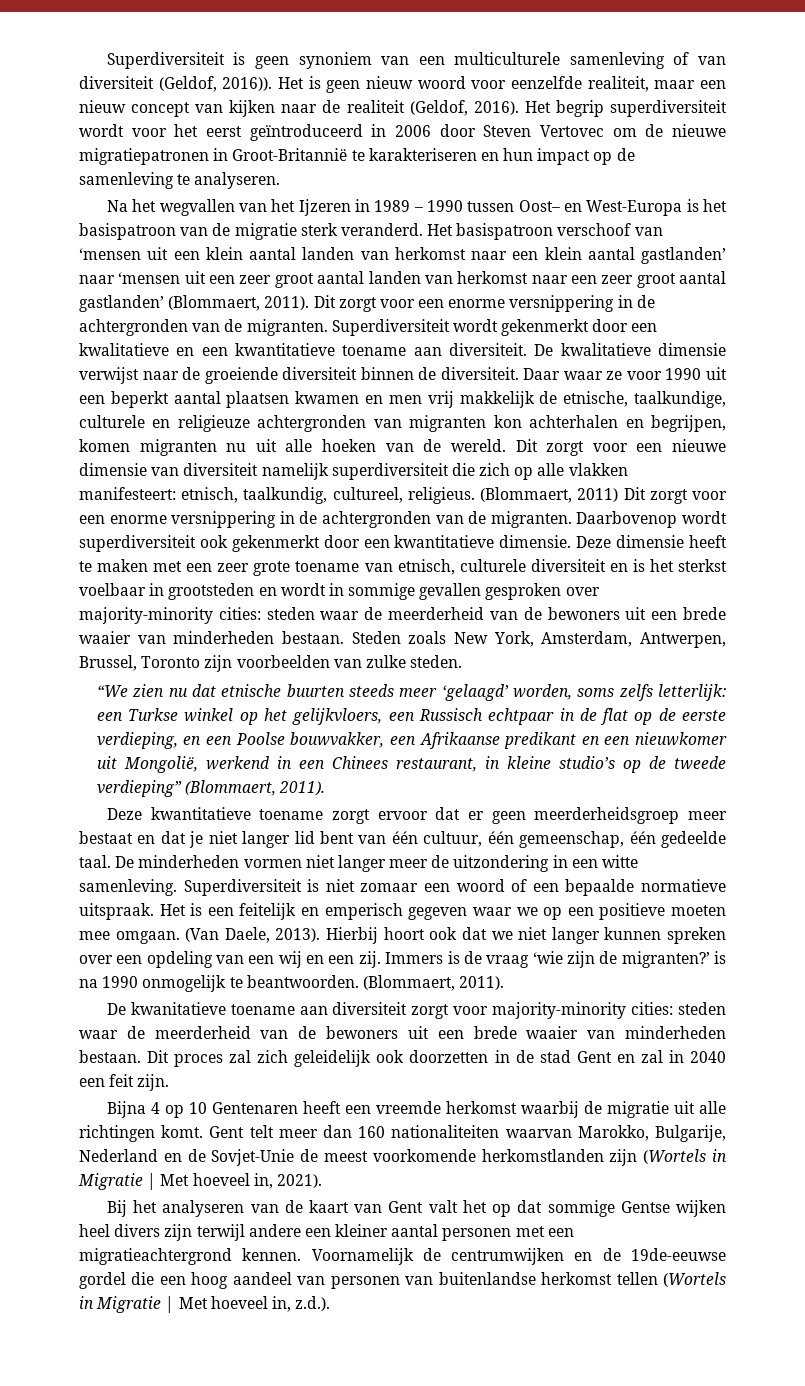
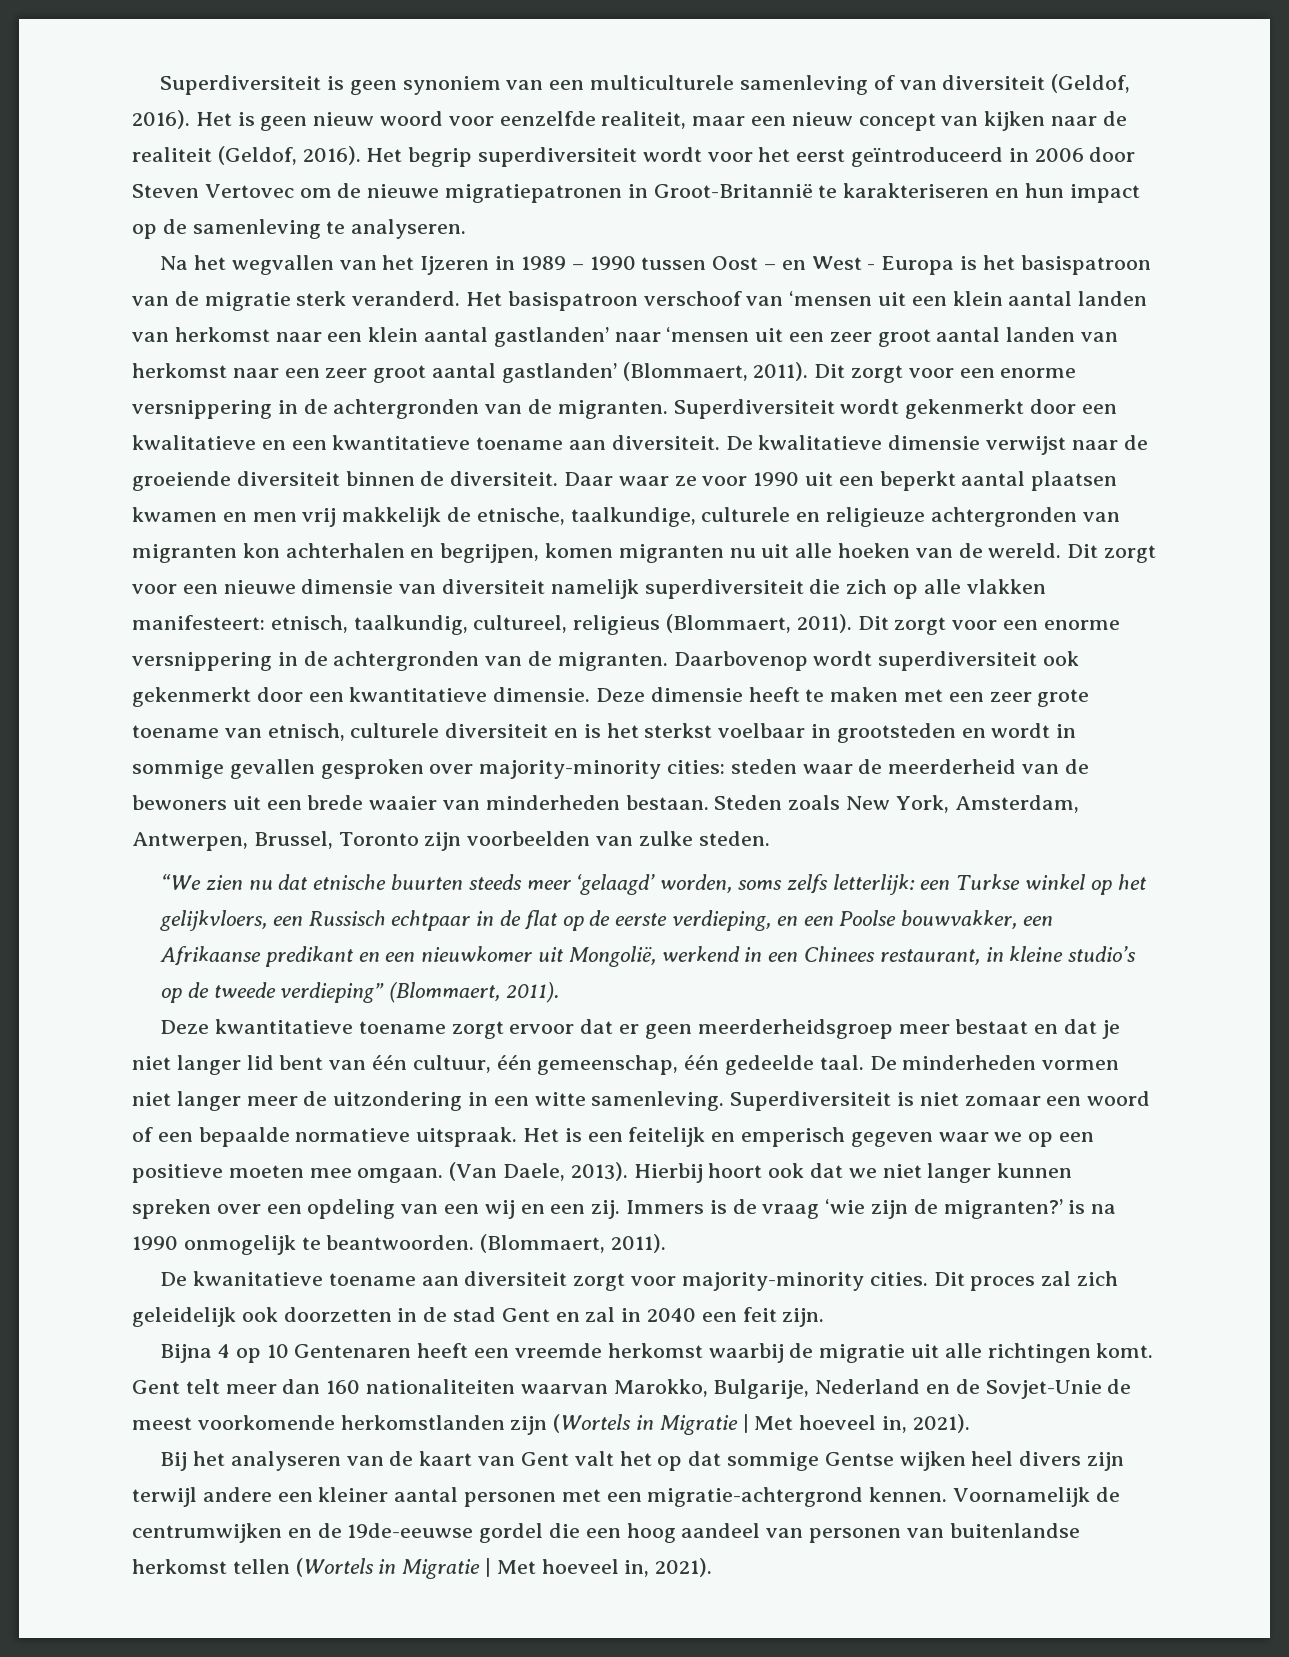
[222,77,273,91] 2016)). -> [132,110,190,129] 2016).
[518,200,683,216] Oost– en West-Europa -> [712,256,955,275] Oost – en West - Europa
[407,487,619,504] religieus. (Blommaert, 2011) -> [573,614,852,635] religieus (Blommaert, 2011).
[631,1002,726,1015] [79,1026,726,1039] [79,1050,141,1063] cities: steden waar de meerderheid van de bewoners uit een brede waaier van minderheden bestaan. -> [869,1272,928,1286] cities.
[79,1248,232,1265] migratieachtergrond -> [647,1487,864,1507] migratie-achtergrond
[295,1296,331,1311] z.d.). -> [655,1558,713,1577] 2021).

